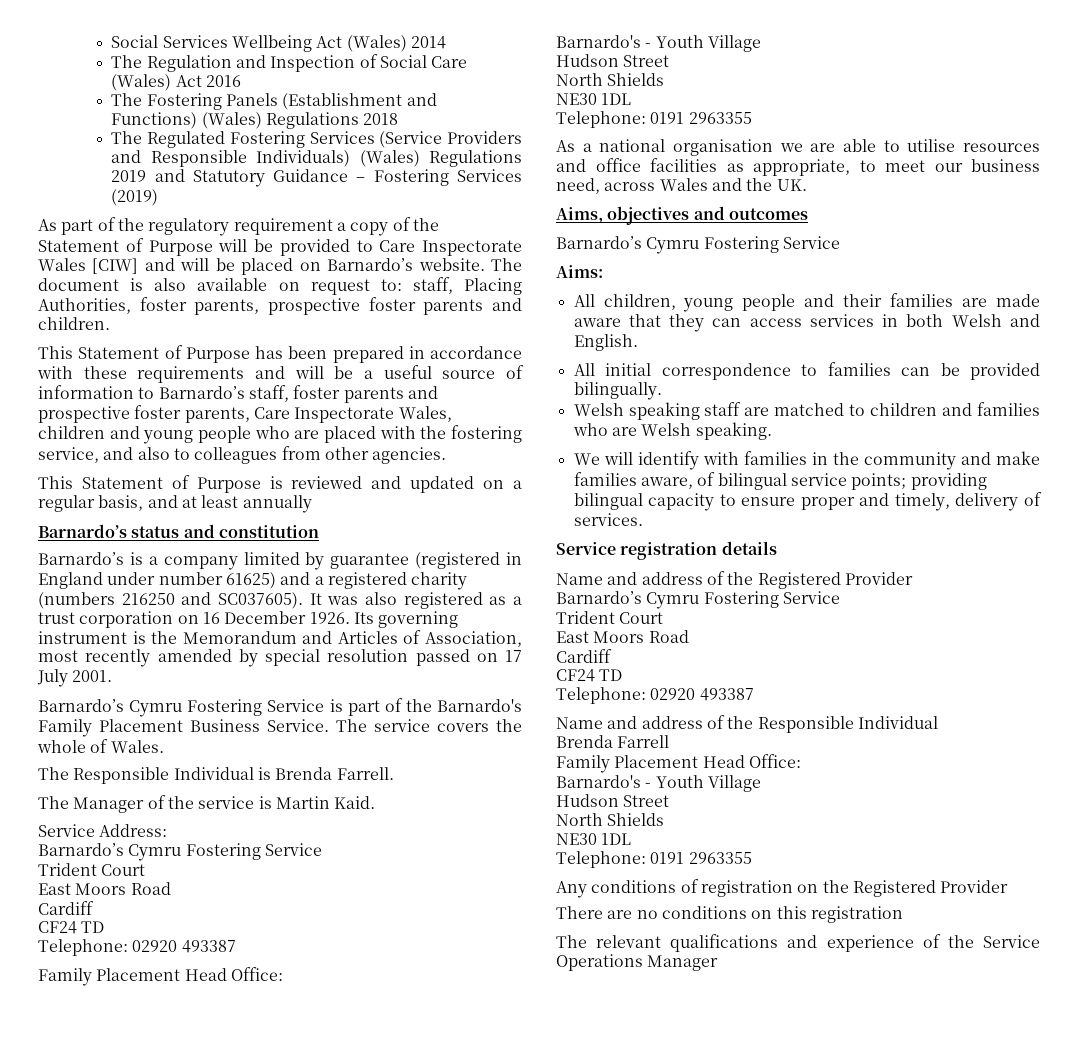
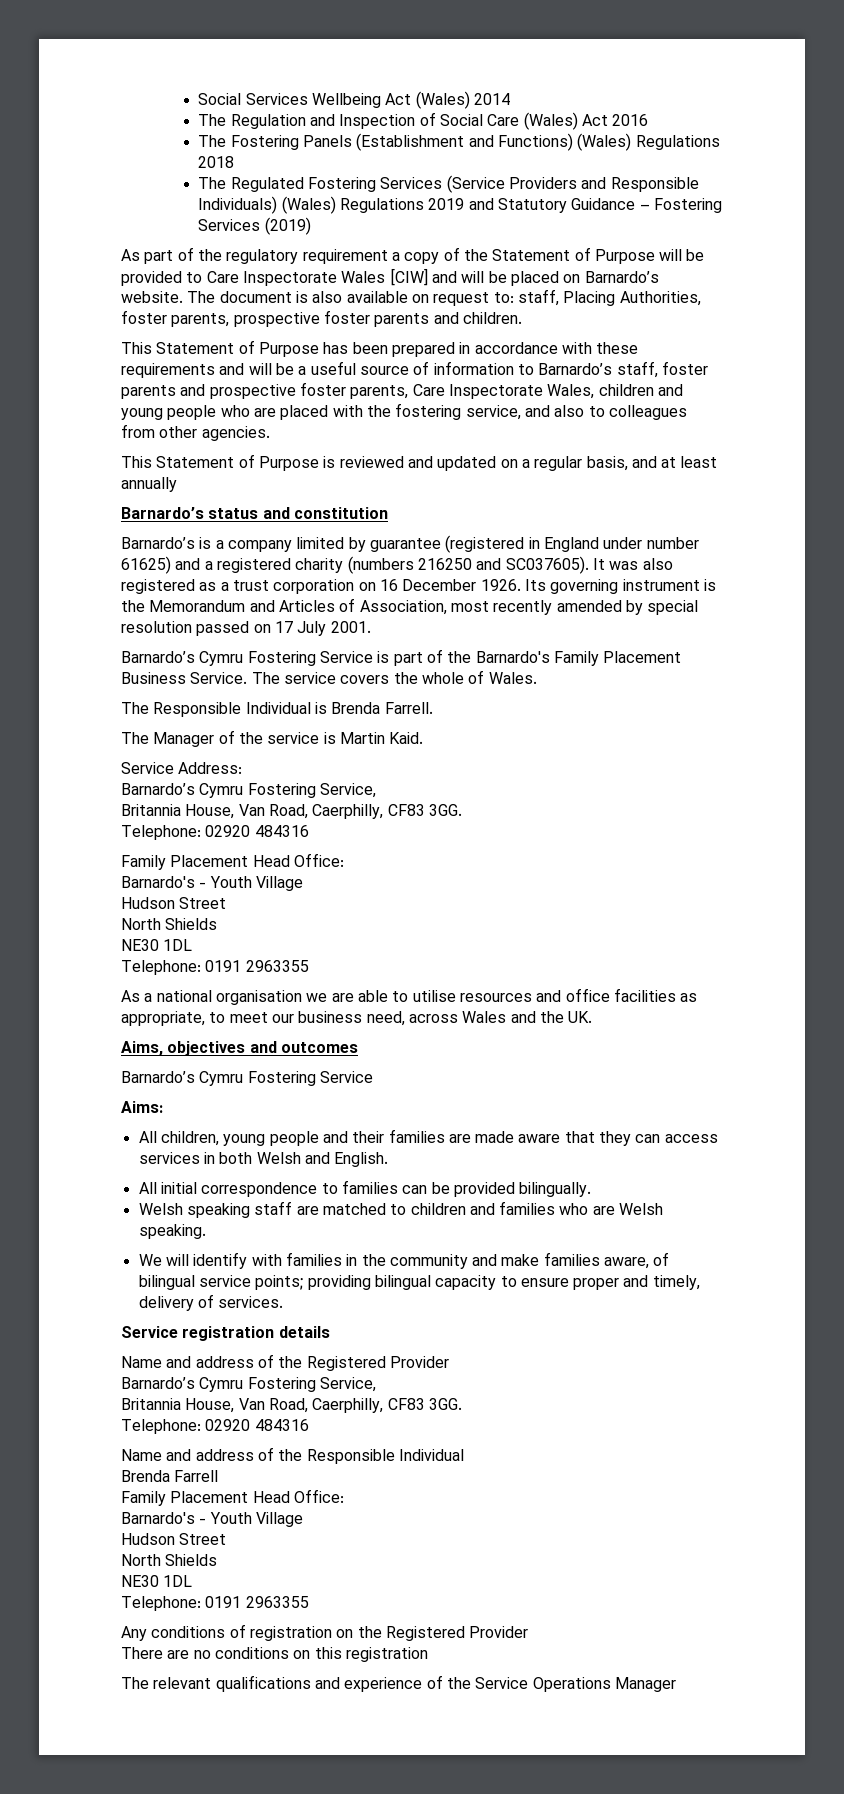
[264,843,322,856] [38,863,146,876] [38,882,171,895] [38,901,94,915] [38,921,105,934] [38,939,236,956] Service // Trident Court // East Moors Road // Cardiff // CF24 TD // Telephone: 02920 493387 -> [319,783,376,798] [121,804,462,819] [121,825,309,840] Service, // Britannia House, Van Road, Caerphilly, CF83 3GG. // Telephone: 02920 484316
[782,591,840,604] [556,611,664,624] [556,630,689,643] [556,649,612,663] [556,669,623,682] [556,687,754,704] Service // Trident Court // East Moors Road // Cardiff // CF24 TD // Telephone: 02920 493387 -> [319,1377,376,1392] [121,1398,462,1413] [121,1419,309,1434] Service, // Britannia House, Van Road, Caerphilly, CF83 3GG. // Telephone: 02920 484316

